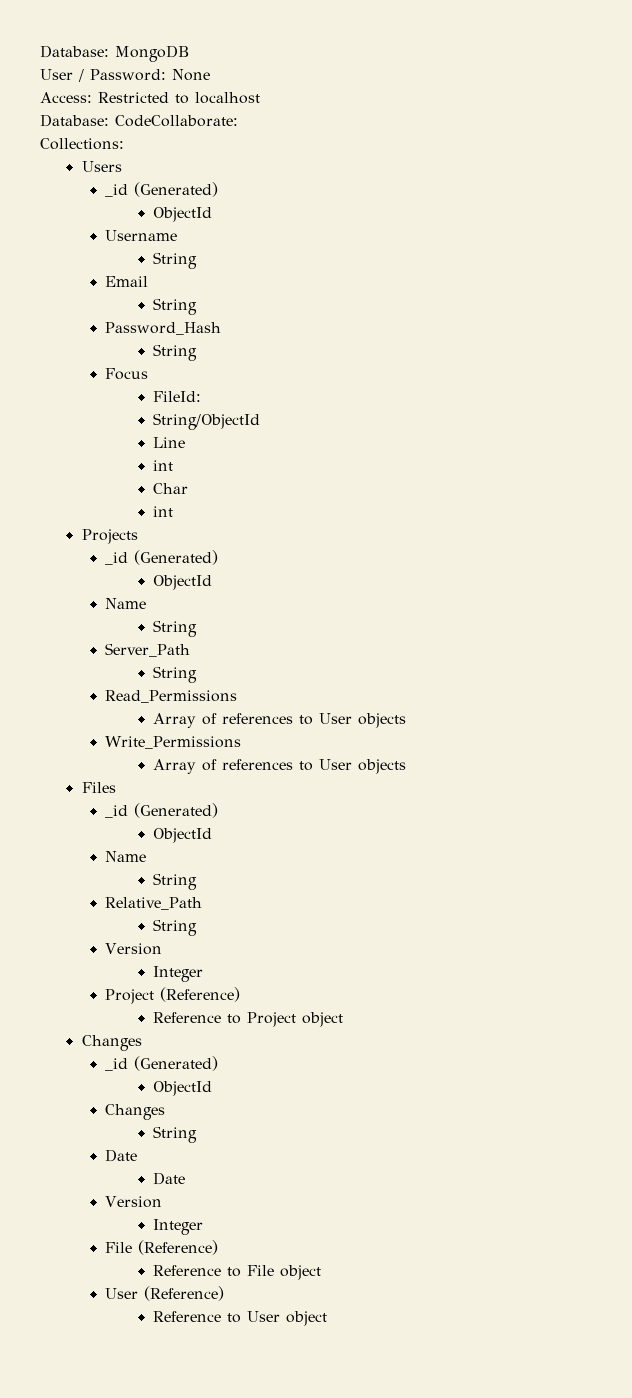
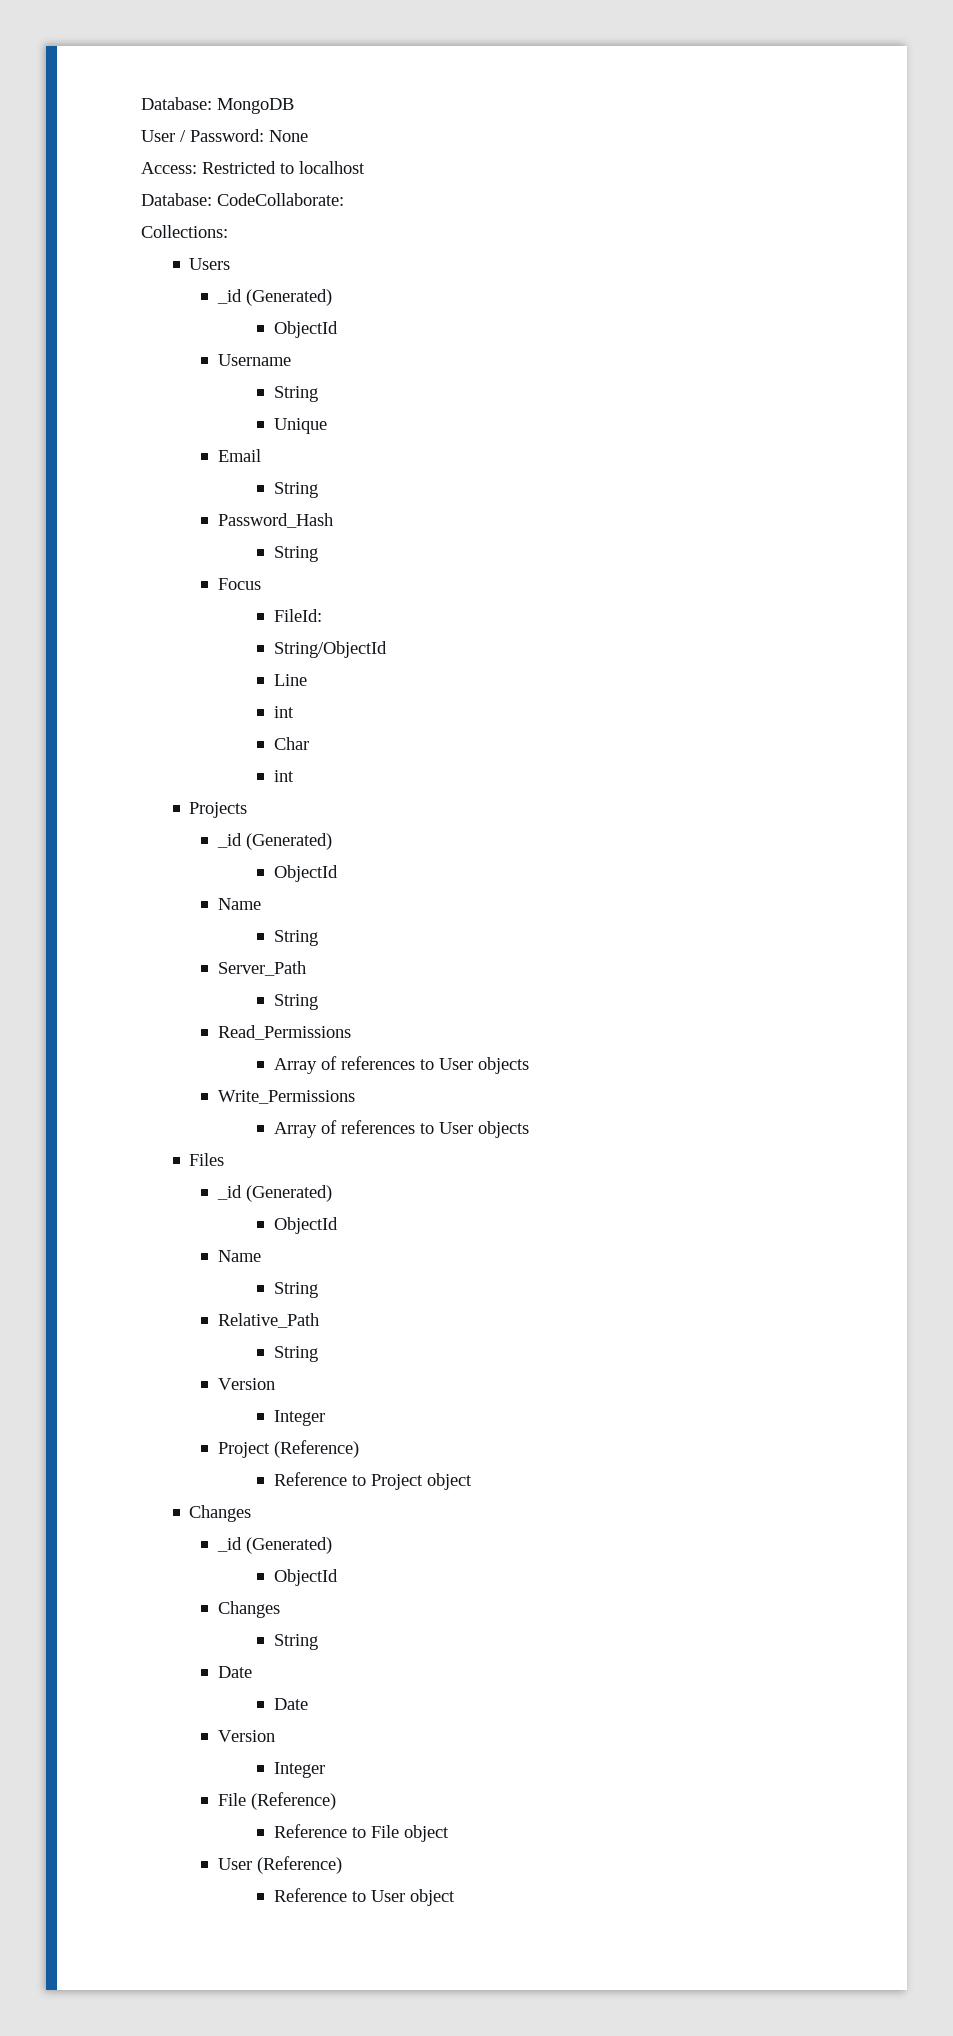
(198, 260) none -> [273,418,327,434] // Unique

